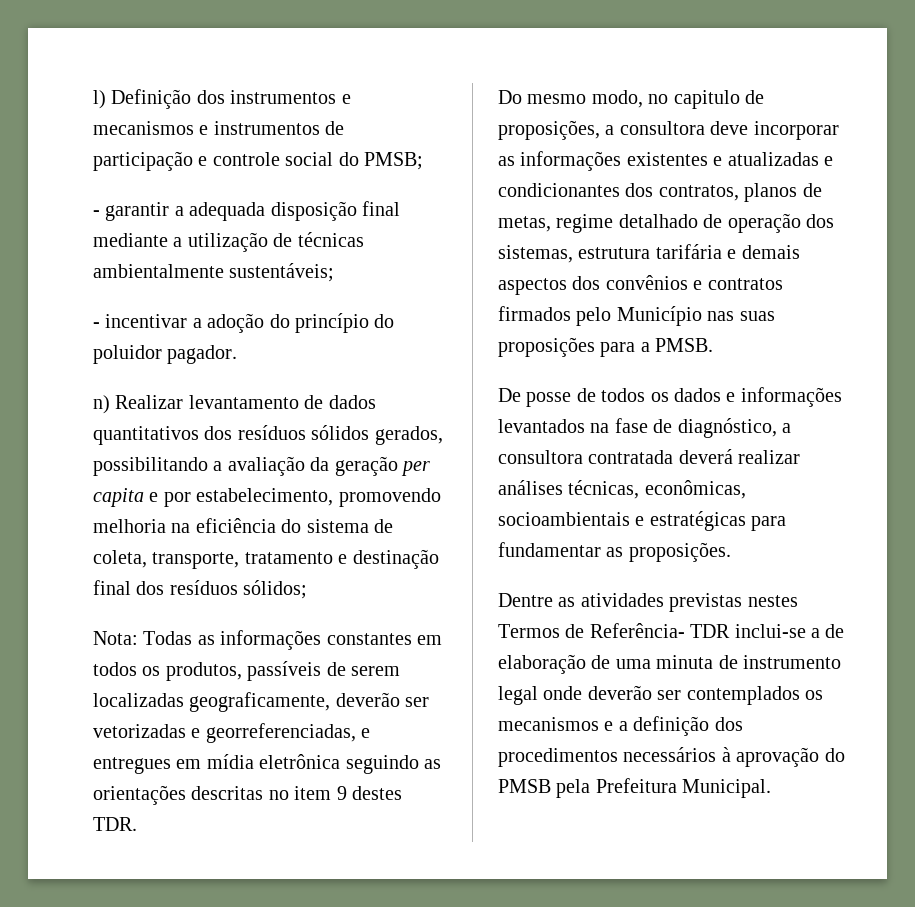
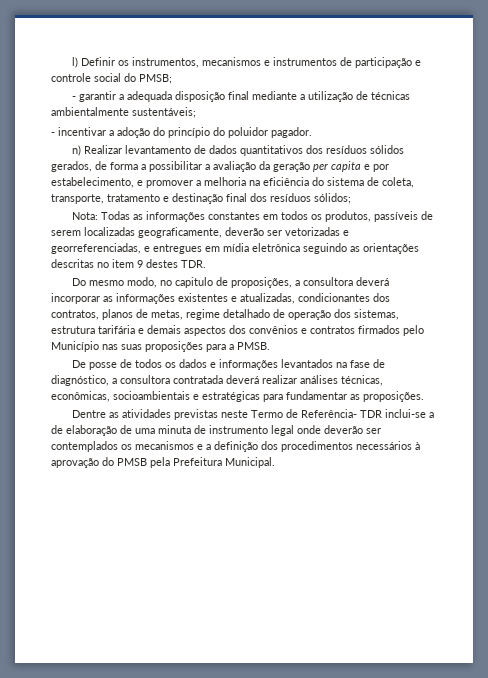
[111,89,351,109] Definição dos instrumentos e -> [80,57,199,68] Definir os instrumentos,
[93,457,208,476] possibilitando -> [95,161,202,172] de forma a possibilitar
[338,488,441,507] promovendo -> [137,180,201,188] e promover a
[710,121,749,135] deve -> [355,277,389,286] deverá
[727,152,833,166] atualizadas e -> [240,293,295,304] atualizadas,
[747,595,798,607] [498,624,560,638] nestes Termos -> [220,410,283,418] neste Termo

